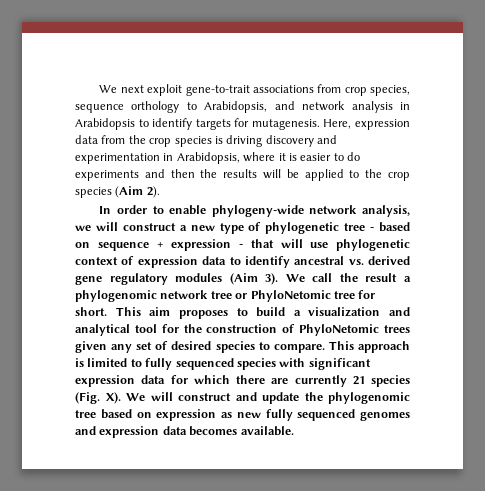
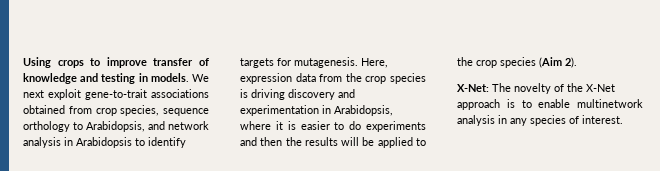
(99, 89) none -> [23,57,209,68] [23,73,189,84] Using crops to improve transfer of knowledge and testing in models.
(314, 89) none -> [23,105,65,114] obtained
[99,205,410,217] [75,222,410,234] [75,239,410,251] [75,256,410,268] [75,273,411,285] [75,290,376,302] [75,307,410,319] [75,324,410,336] [75,341,410,353] [75,358,371,370] [75,375,410,387] [75,392,410,404] [75,409,410,421] [75,426,294,438] In order to enable phylogeny-wide network analysis, we will construct a new type of phylogenetic tree - based on sequence + expression - that will use phylogenetic context of expression data to identify ancestral vs. derived gene regulatory modules (Aim 3). We call the result a phylogenomic network tree or PhyloNetomic tree for short. This aim proposes to build a visualization and analytical tool for the construction of PhyloNetomic trees given any set of desired species to compare. This approach is limited to fully sequenced species with significant expression data for which there are currently 21 species (Fig. X). We will construct and update the phylogenomic tree based on expression as new fully sequenced genomes and expression data becomes available. -> [457,83,615,94] [457,99,643,110] [457,115,623,126] X-Net: The novelty of the X-Net approach is to enable multinetwork analysis in any species of interest.

